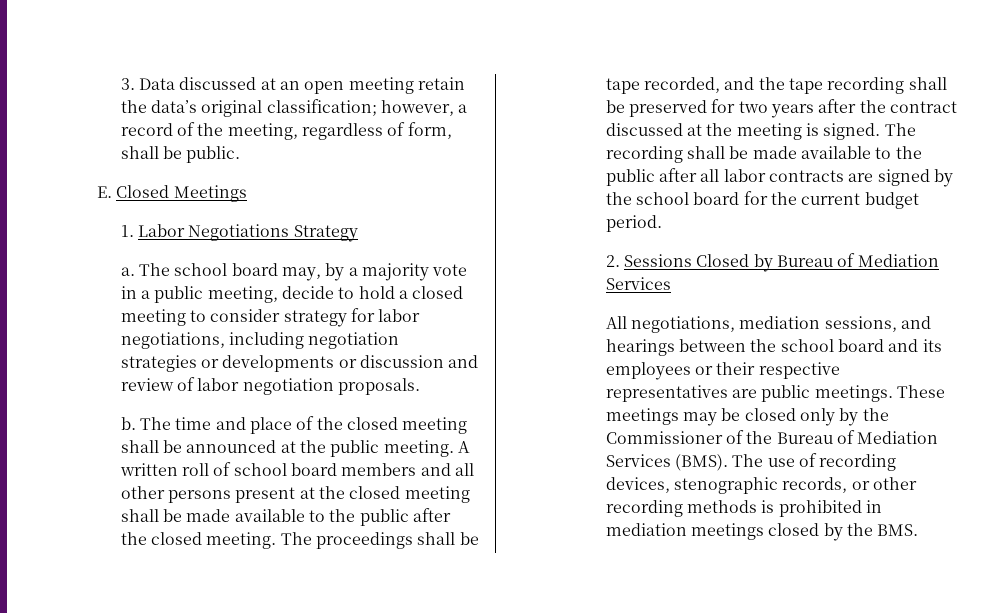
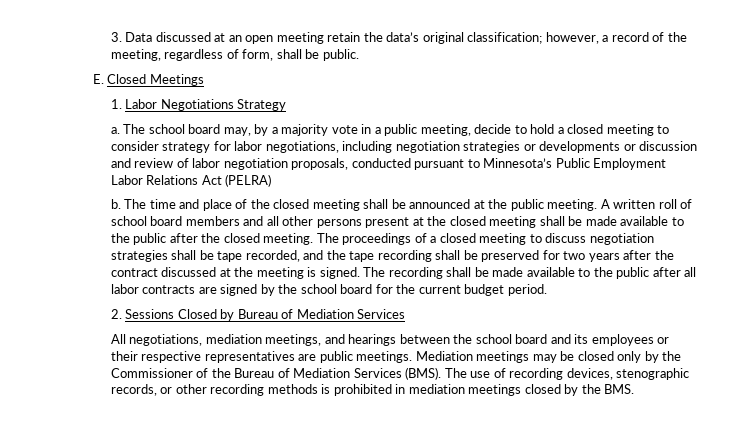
[338,378,421,395] proposals. -> [291,158,667,170] [110,174,272,187] proposals, conducted pursuant to Minnesota’s Public Employment Labor Relations Act (PELRA)
(414, 540) none -> [414,233,654,245] [110,250,168,262] of a closed meeting to discuss negotiation strategies
[824,316,897,332] sessions, -> [265,334,322,346] meetings,
[897,385,946,398] These -> [415,351,473,361] Mediation

